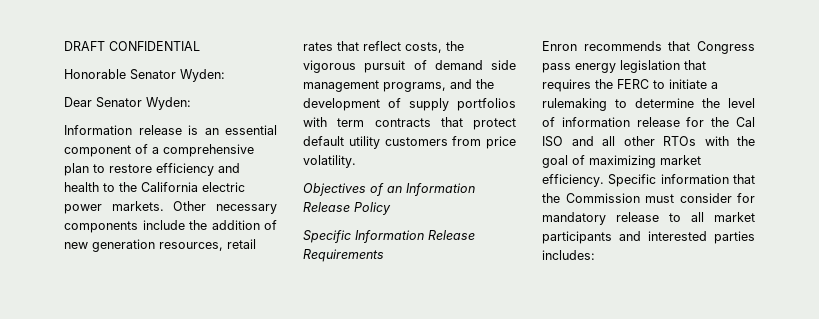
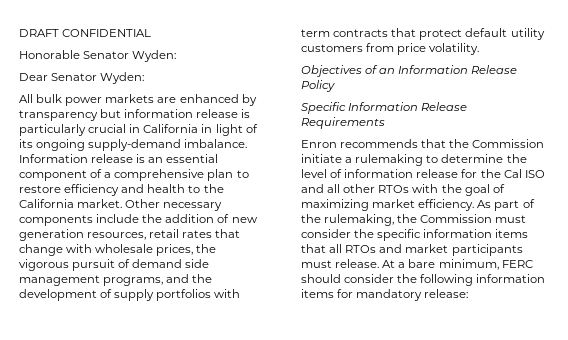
(191, 103) none -> [19,94,257,106] [19,109,251,121] [19,124,258,136] [19,139,248,151] All bulk power markets are enhanced by transparency but information release is particularly crucial in California in light of its ongoing supply-demand imbalance.
[202,182,245,192] [64,201,164,214] electric power markets. -> [77,199,123,208] market.
[363,41,442,53] reflect costs, -> [19,244,194,256] change with wholesale prices,
[697,41,755,54] [542,60,706,73] [542,79,665,92] Congress pass energy legislation that requires the FERC to -> [449,139,545,148] the Commission
[608,174,755,187] [542,193,755,203] [542,212,755,225] [542,231,755,244] [542,250,595,260] Specific information that the Commission must consider for mandatory release to all market participants and interested parties includes: -> [477,199,535,211] [301,214,527,226] [301,229,529,241] [301,244,523,256] [301,259,533,270] [301,274,546,286] [301,289,469,301] As part of the rulemaking, the Commission must consider the specific information items that all RTOs and market participants must release. At a bare minimum, FERC should consider the following information items for mandatory release:

